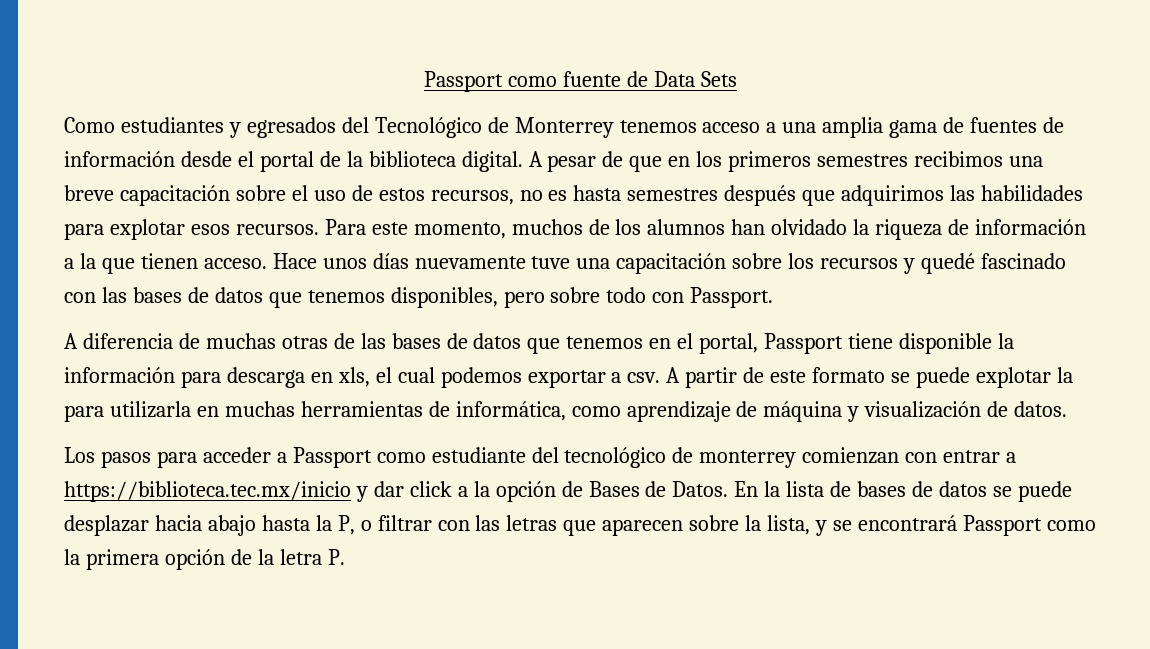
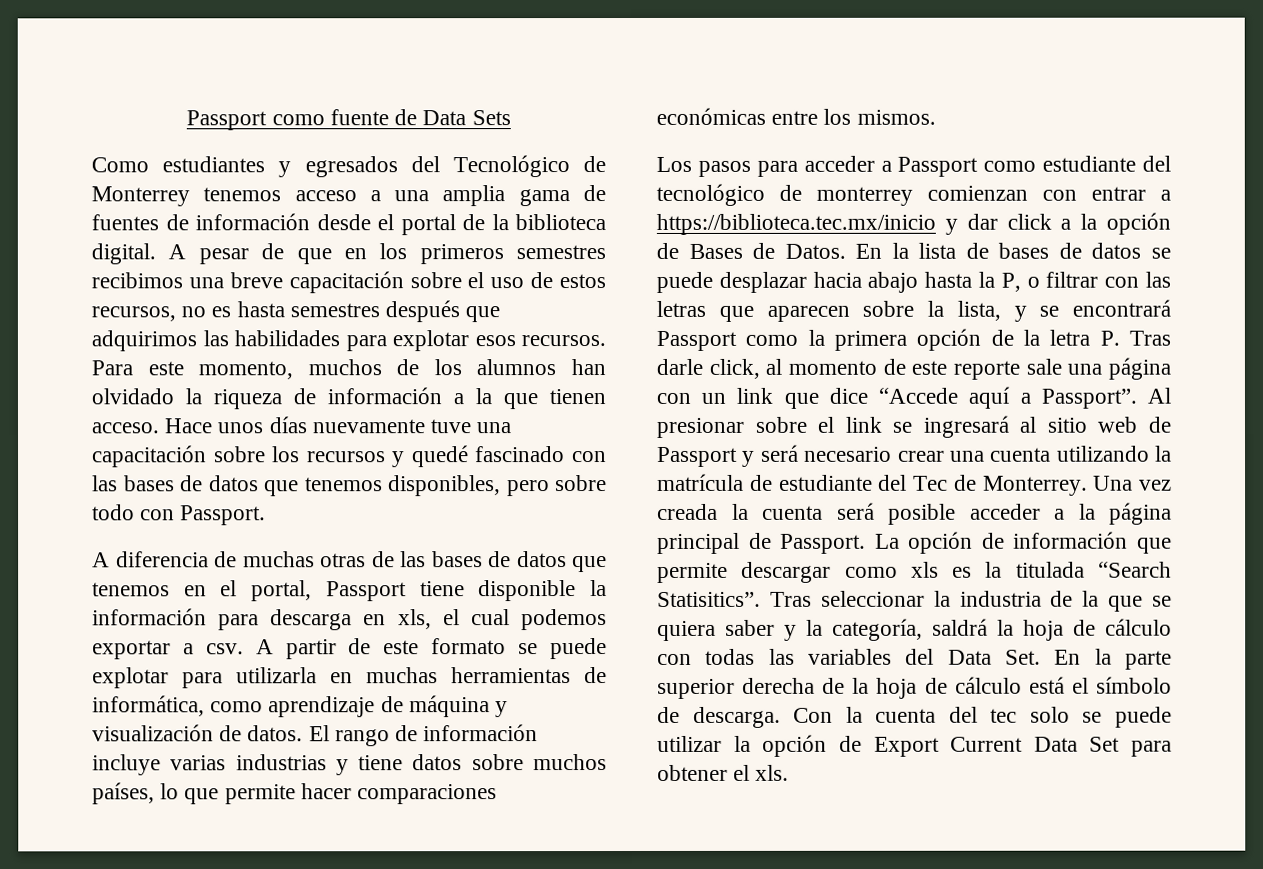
[1056,367,1073,383] la -> (169, 678) none
(1068, 409) none -> [308,724,539,747] [92,754,607,776] [92,782,498,805] [656,107,936,125] El rango de información incluye varias industrias y tiene datos sobre muchos países, lo que permite hacer comparaciones económicas entre los mismos.
(345, 557) none -> [1128,330,1171,346] [656,357,1171,380] [656,386,1171,409] [656,415,1171,438] [657,444,1172,467] [657,473,1172,496] [657,502,1172,525] [657,531,1172,554] [657,561,1172,583] [657,590,1172,612] [657,618,1172,641] [657,648,1172,670] [657,676,1172,699] [657,706,1172,728] [657,734,1172,757] [657,764,790,781] Tras darle click, al momento de este reporte sale una página con un link que dice “Accede aquí a Passport”. Al presionar sobre el link se ingresará al sitio web de Passport y será necesario crear una cuenta utilizando la matrícula de estudiante del Tec de Monterrey. Una vez creada la cuenta será posible acceder a la página principal de Passport. La opción de información que permite descargar como xls es la titulada “Search Statisitics”. Tras seleccionar la industria de la que se quiera saber y la categoría, saldrá la hoja de cálculo con todas las variables del Data Set. En la parte superior derecha de la hoja de cálculo está el símbolo de descarga. Con la cuenta del tec solo se puede utilizar la opción de Export Current Data Set para obtener el xls.

